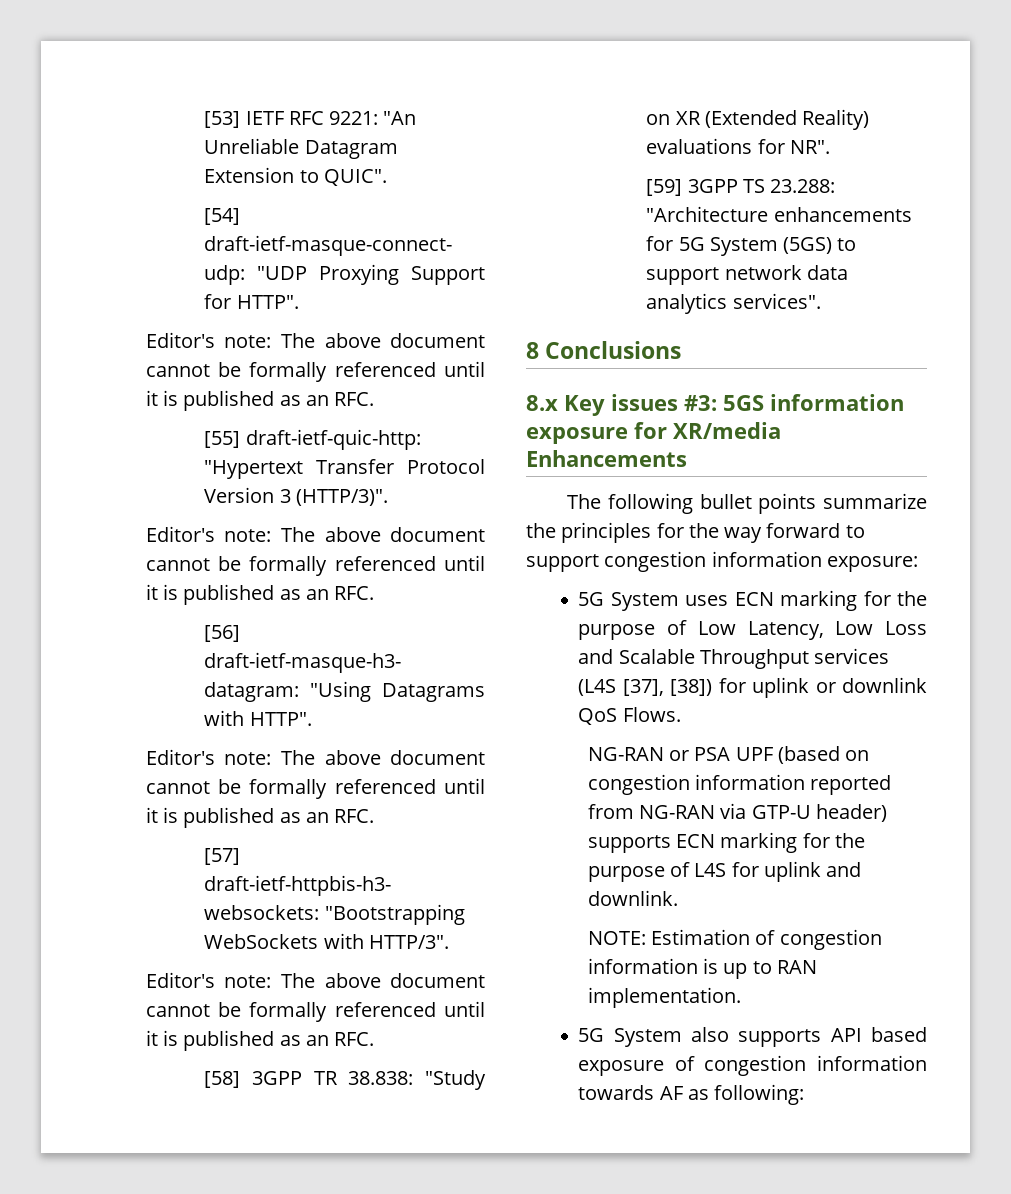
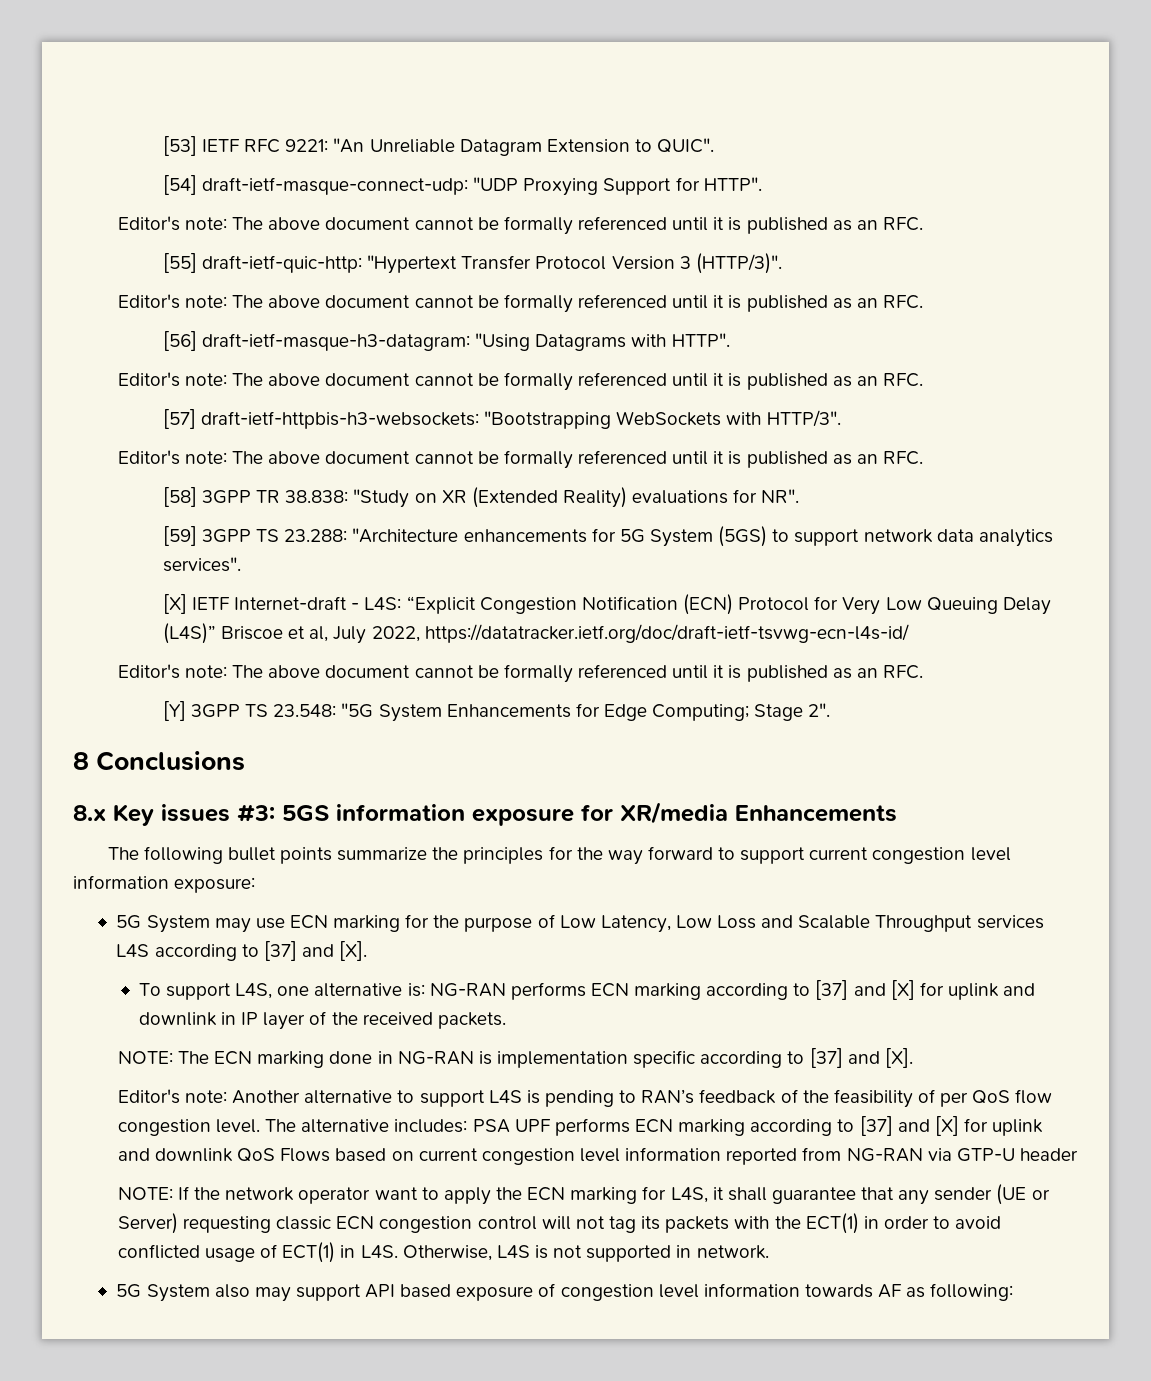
(821, 301) none -> [162,594,1051,615] [162,623,909,644] [117,664,923,683] [162,701,831,722] // [X] IETF Internet-draft - L4S: “Explicit Congestion Notification (ECN) Protocol for Very Low Queuing Delay (L4S)” Briscoe et al, July 2022, https://datatracker.ietf.org/doc/draft-ietf-tsvwg-ecn-l4s-id/ // Editor's note: The above document cannot be formally referenced until it is published as an RFC. // [Y] 3GPP TS 23.548: "5G System Enhancements for Edge Computing; Stage 2".
[604,551,707,572] congestion -> [809,847,1011,864] current congestion level
[685,595,729,606] uses -> [214,918,285,933] may use
[578,677,927,698] [578,707,681,725] [587,746,870,764] [587,774,690,795] (L4S [37], [38]) for uplink or downlink QoS Flows. // NG-RAN or PSA UPF (based on congestion -> [116,941,368,961] [138,980,1036,1000] [138,1011,506,1030] [117,1048,913,1068] [117,1089,1053,1108] [117,1116,1044,1136] [117,1148,621,1165] L4S according to [37] and [X]. // To support L4S, one alternative is: NG-RAN performs ECN marking according to [37] and [X] for uplink and downlink in IP layer of the received packets. // NOTE: The ECN marking done in NG-RAN is implementation specific according to [37] and [X]. // Editor's note: Another alternative to support L4S is pending to RAN’s feedback of the feasibility of per QoS flow congestion level. The alternative includes: PSA UPF performs ECN marking according to [37] and [X] for uplink and downlink QoS Flows based on current congestion level
[816,804,888,822] [587,832,866,853] [587,861,862,882] [587,890,678,906] [587,929,882,950] [587,958,818,979] [587,987,741,1008] header) supports ECN marking for the purpose of L4S for uplink and downlink. // NOTE: Estimation of congestion information is up to RAN implementation. -> [1019,1148,1078,1161] [117,1184,1050,1205] [117,1213,1002,1234] [117,1242,769,1263] header // NOTE: If the network operator want to apply the ECN marking for L4S, it shall guarantee that any sender (UE or Server) requesting classic ECN congestion control will not tag its packets with the ECT(1) in order to avoid conflicted usage of ECT(1) in L4S. Otherwise, L4S is not supported in network.
[738,1029,822,1047] supports -> [254,1284,361,1302] may support
(807, 1065) none -> [658,1284,699,1298] level

